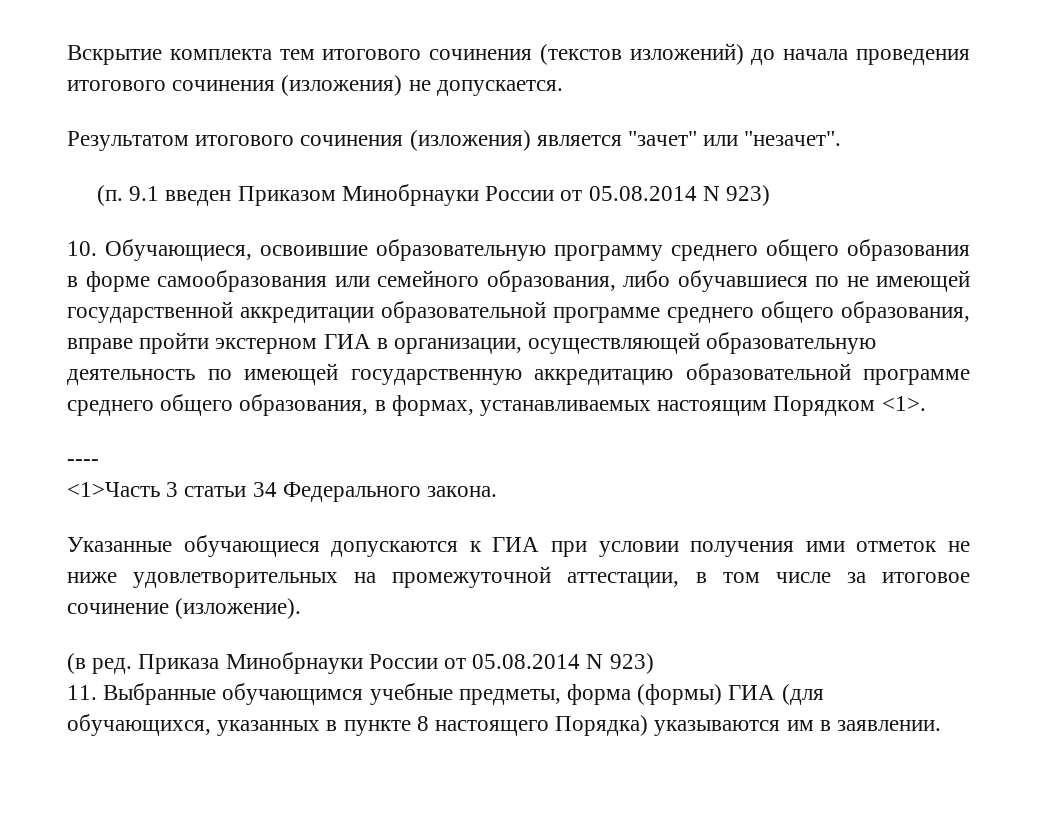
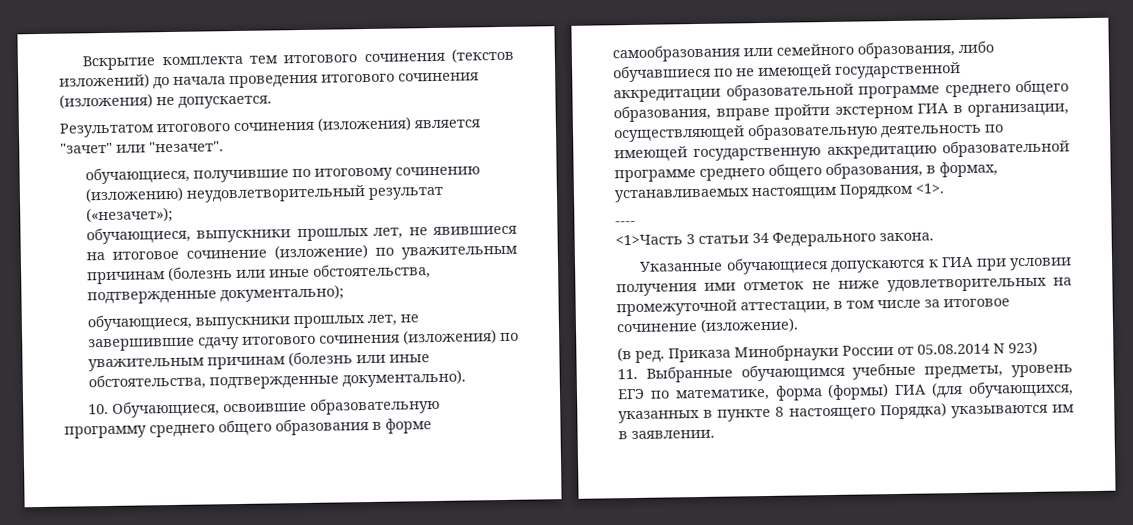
[97,184,770,206] (п. 9.1 введен Приказом Минобрнауки России от 05.08.2014 N 923) -> [84,166,480,185] [84,185,444,203] [85,206,173,224] [85,225,517,245] [85,244,518,261] [86,263,431,285] [86,284,344,305] [86,313,419,332] [87,329,519,352] [87,351,430,372] [87,369,466,391] обучающиеся, получившие по итоговому сочинению (изложению) неудовлетворительный результат («незачет»); // обучающиеся, выпускники прошлых лет, не явившиеся на итоговое сочинение (изложение) по уважительным причинам (болезнь или иные обстоятельства, подтвержденные документально); // обучающиеся, выпускники прошлых лет, не завершившие сдачу итогового сочинения (изложения) по уважительным причинам (болезнь или иные обстоятельства, подтвержденные документально).
(561, 697) none -> [1011,364,1073,378] [617,388,770,402] уровень ЕГЭ по математике,

